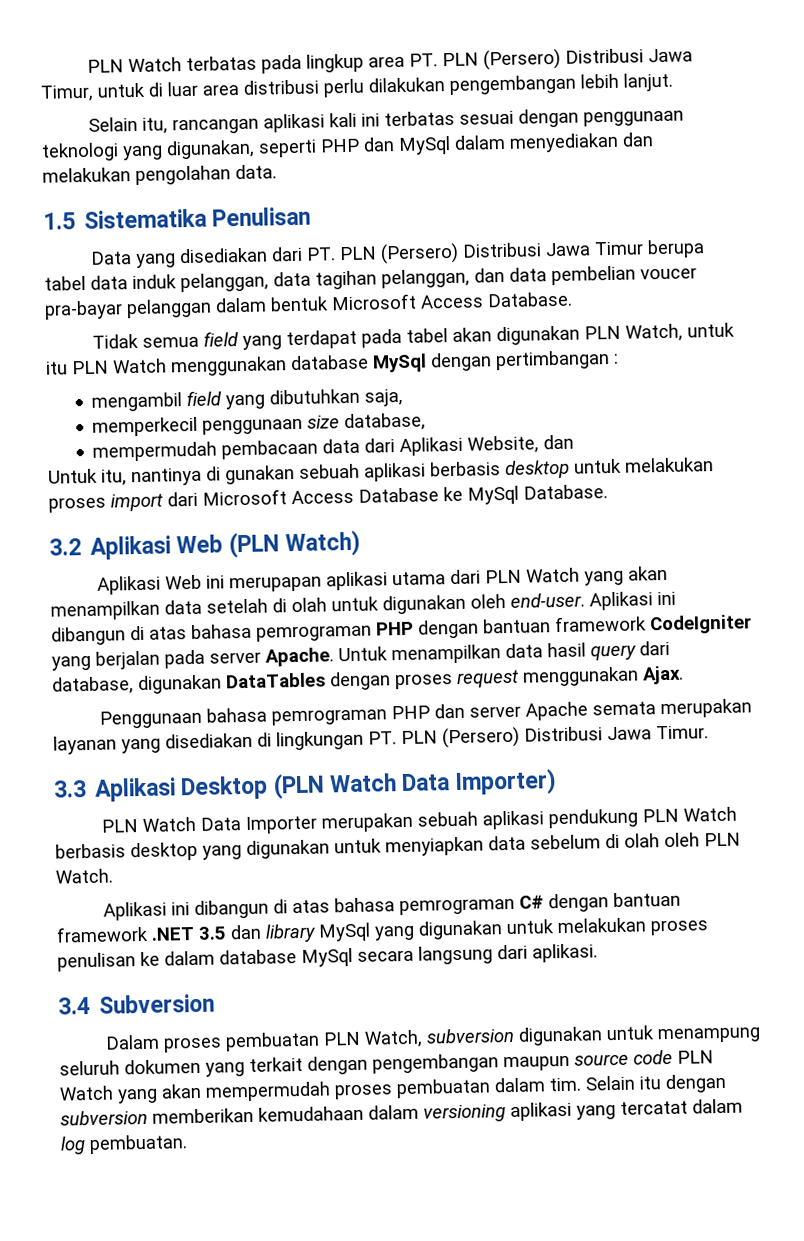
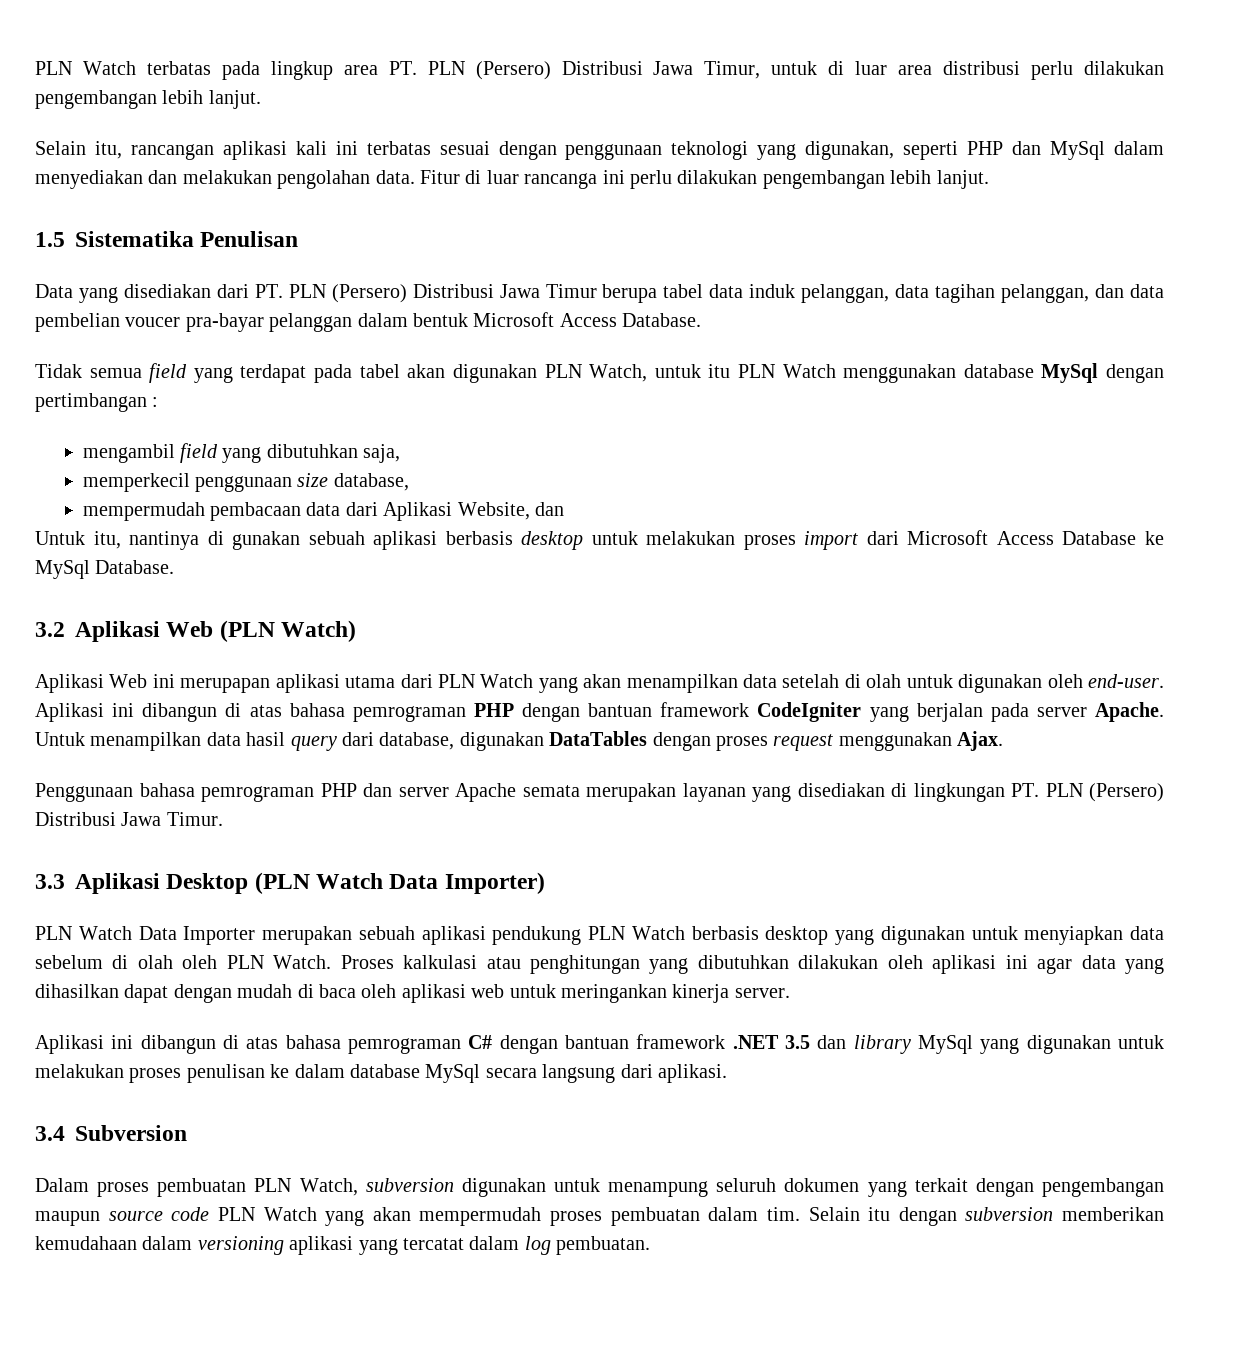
(277, 172) none -> [420,170,989,189] Fitur di luar rancanga ini perlu dilakukan pengembangan lebih lanjut.
(113, 876) none -> [340,955,1164,974] [35,984,790,1003] Proses kalkulasi atau penghitungan yang dibutuhkan dilakukan oleh aplikasi ini agar data yang dihasilkan dapat dengan mudah di baca oleh aplikasi web untuk meringankan kinerja server.

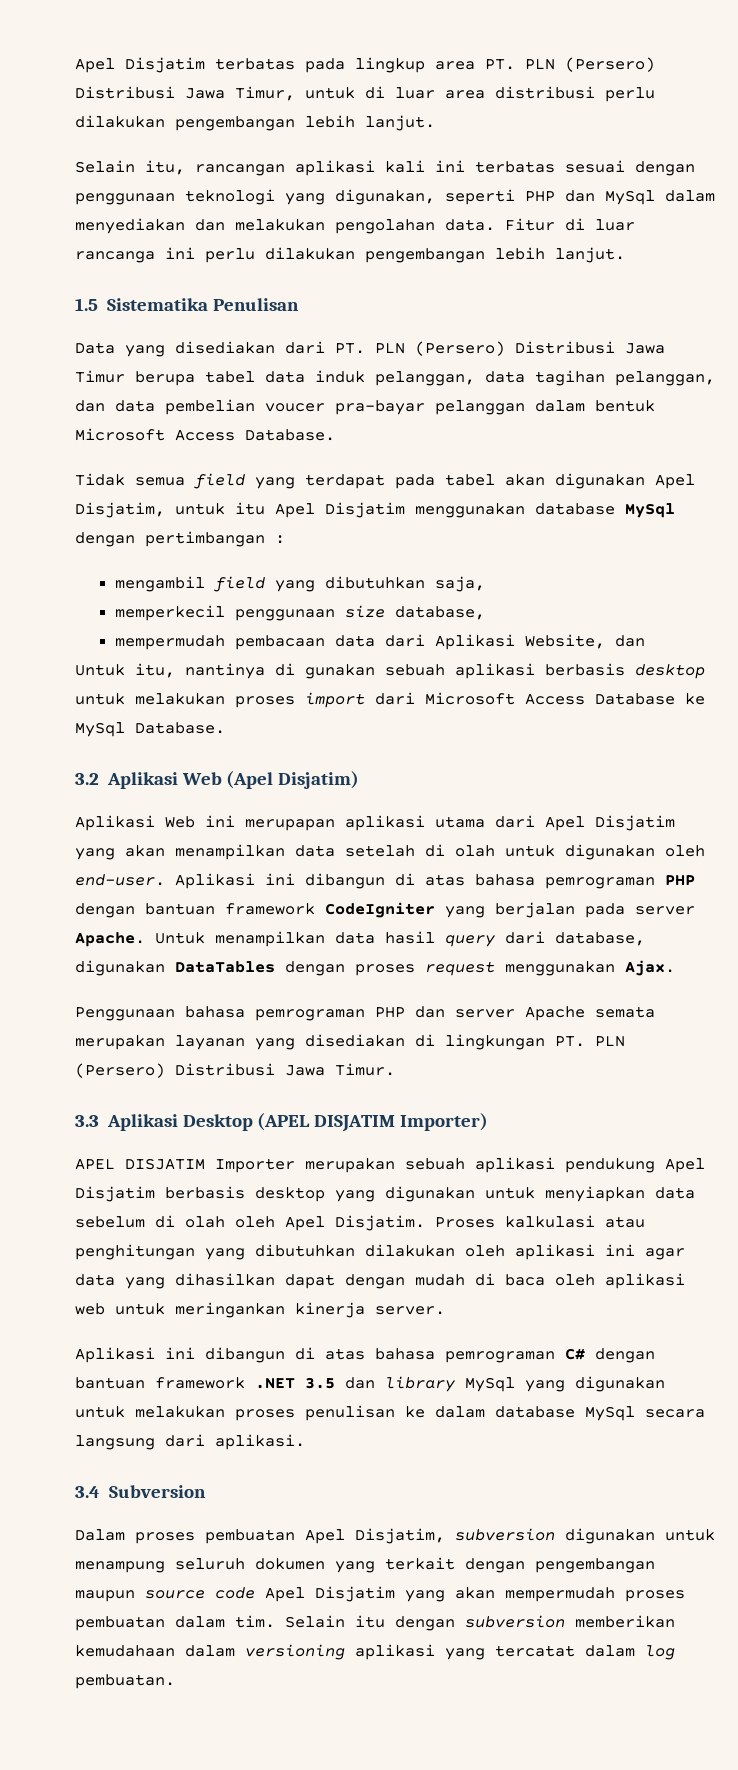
[35,61,136,75] PLN Watch -> [75,57,205,73] Apel Disjatim
[544,364,836,382] PLN Watch, untuk itu PLN Watch -> [655,474,695,489] [75,502,405,518] Apel Disjatim, untuk itu Apel Disjatim
[219,620,357,642] (PLN Watch) -> [226,771,360,789] (Apel Disjatim)
[437,674,534,688] PLN Watch -> [545,815,675,831] Apel Disjatim
[254,872,545,894] [35,926,177,940] (PLN Watch Data Importer) // PLN Watch Data -> [257,1113,489,1132] [75,1158,205,1170] (APEL DISJATIM Importer) // APEL DISJATIM
[588,926,685,940] PLN Watch -> [665,1158,705,1173] [75,1186,155,1202] Apel Disjatim
[226,955,332,969] PLN Watch. -> [285,1215,425,1231] Apel Disjatim.
[254,1178,358,1196] PLN Watch, -> [305,1528,445,1544] Apel Disjatim,
[217,1207,317,1221] PLN Watch -> [265,1586,395,1602] Apel Disjatim

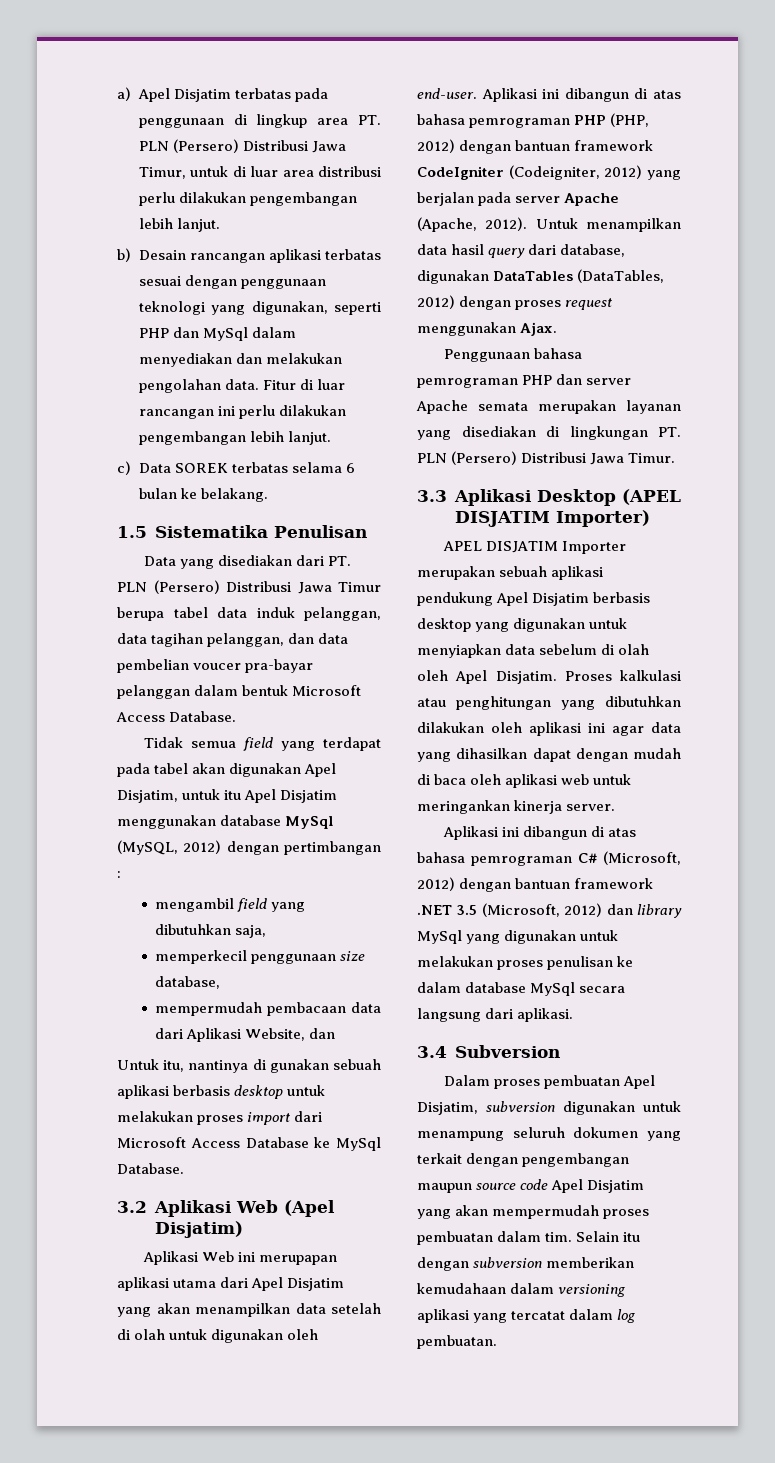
(75, 65) none -> [117,87,131,101] a)
(345, 65) none -> [138,114,247,128] penggunaan di
[75,160,465,176] Selain itu, rancangan aplikasi kali ini -> [117,248,321,263] b) Desain rancangan aplikasi
[75,251,155,263] rancanga -> [138,409,214,419] rancangan
(625, 255) none -> [117,461,356,475] [138,488,268,502] // c) Data SOREK terbatas selama 6 bulan ke belakang.
(675, 510) none -> [117,840,222,855] (MySQL, 2012)
(695, 880) none -> [610,113,650,127] [417,139,455,153] (PHP, 2012)
(435, 910) none -> [508,165,643,180] (Codeigniter, 2012)
[75,932,145,947] Apache. -> [564,193,620,206] [417,217,528,232] Apache (Apache, 2012).
(275, 967) none -> [577,269,665,283] [417,295,455,309] (DataTables, 2012)
(585, 1354) none -> [603,851,681,865] [417,877,455,891] (Microsoft, 2012)
(335, 1383) none -> [481,903,603,917] (Microsoft, 2012)

